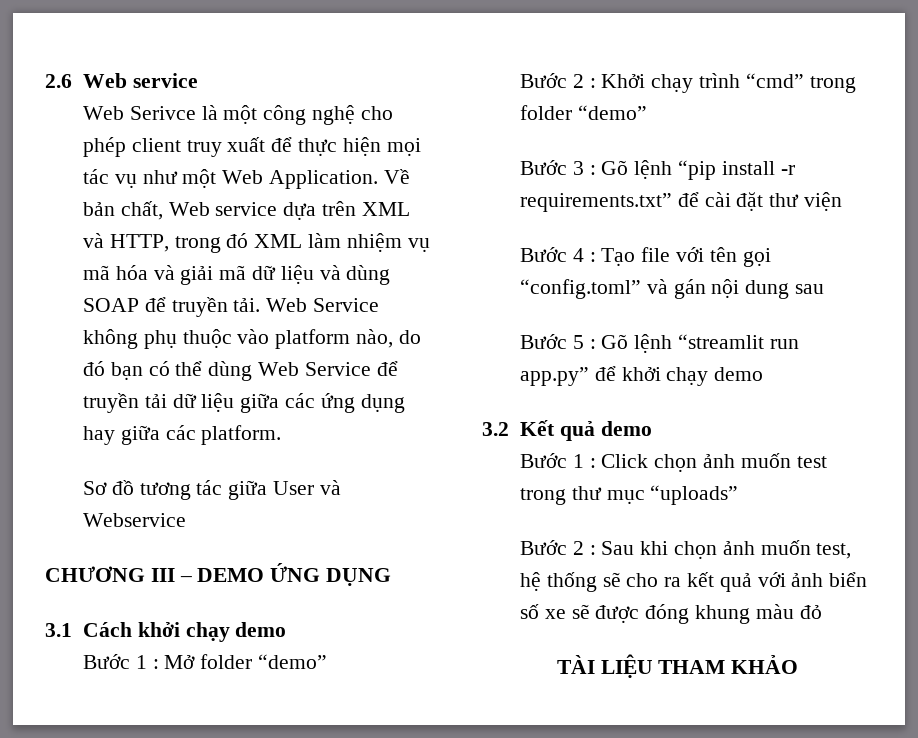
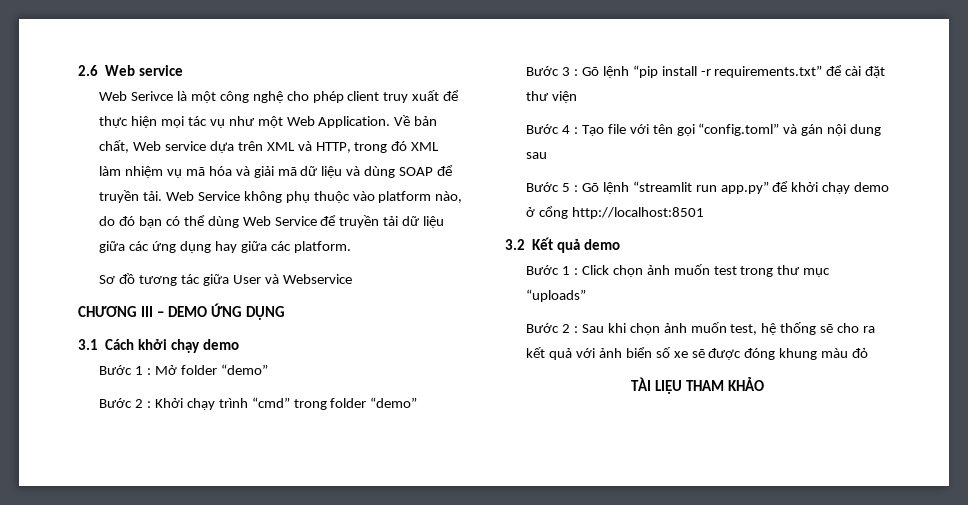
(764, 374) none -> [526,206,704,219] ở cổng http://localhost:8501

